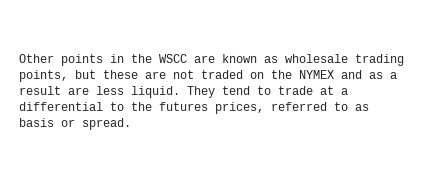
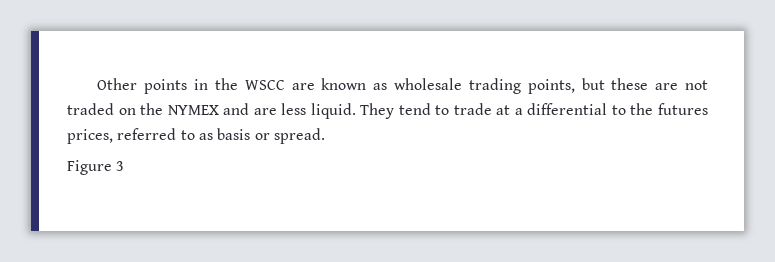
[369,72,397,79] [19,86,61,95] as a result -> (250, 109) none
(131, 124) none -> [67,160,125,175] // Figure 3

